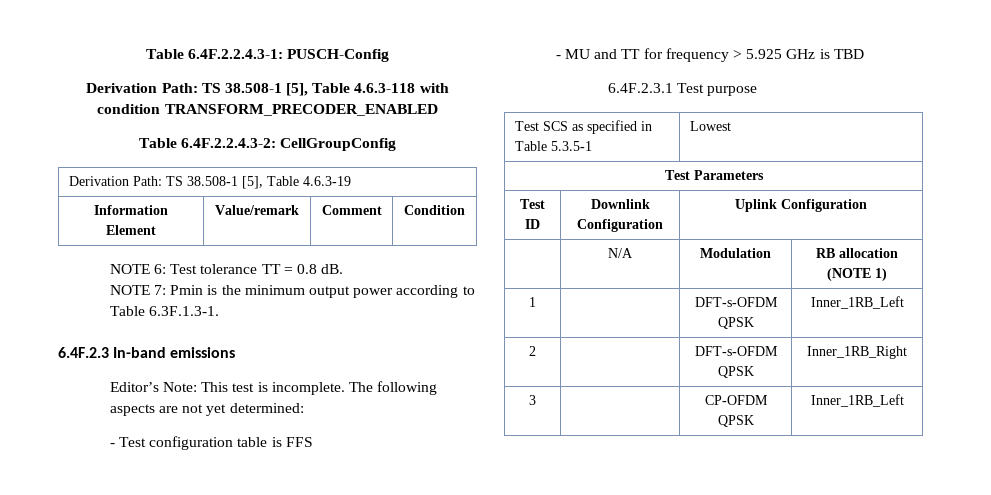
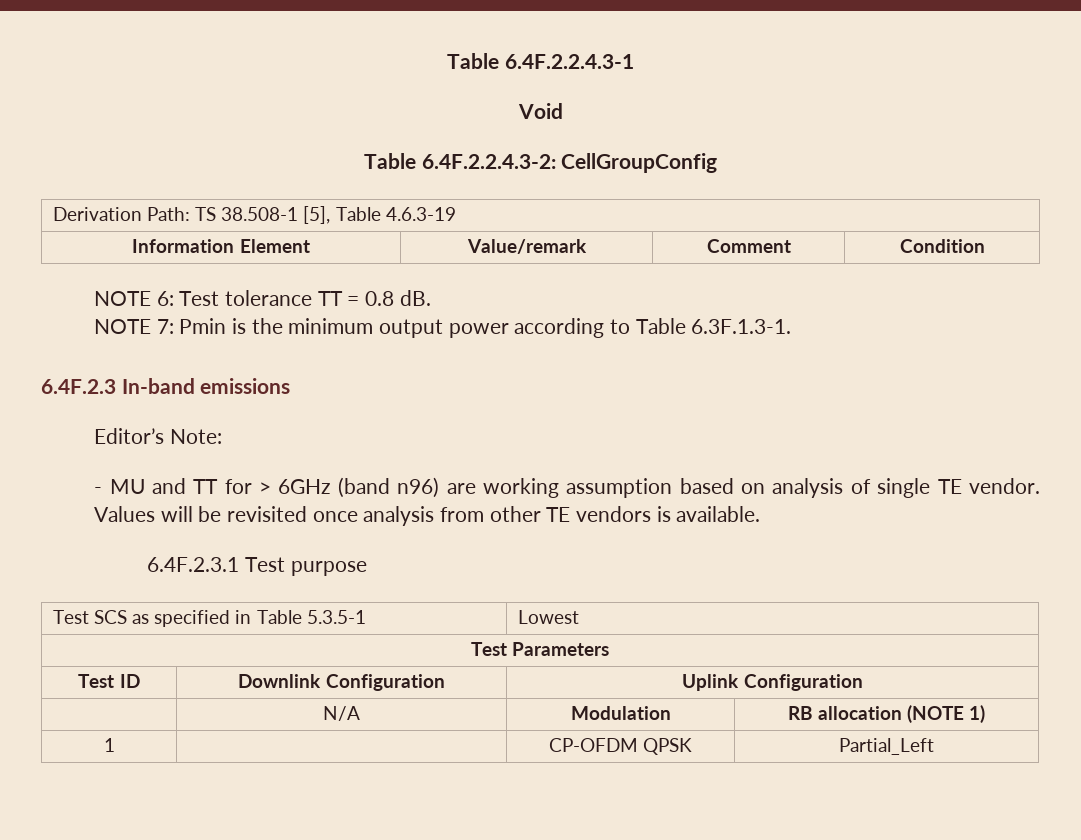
[145,49,390,62] [86,83,449,96] [97,104,438,116] Table 6.4F.2.2.4.3-1: PUSCH-Config // Derivation Path: TS 38.508-1 [5], Table 4.6.3-118 with condition TRANSFORM_PRECODER_ENABLED -> [447,53,634,69] [517,103,563,119] Table 6.4F.2.2.4.3-1 // Void
[201,381,438,395] [109,403,304,416] [109,436,313,450] This test is incomplete. The following aspects are not yet determined: // - Test configuration table is FFS -> (222, 436) none
[665,48,864,62] frequency > 5.925 GHz is TBD -> [259,477,1041,498] [94,506,761,526] > 6GHz (band n96) are working assumption based on analysis of single TE vendor. Values will be revisited once analysis from other TE vendors is available.
[694,297,778,307] [717,317,754,329] [810,296,904,309] [529,346,536,356] [694,346,778,356] [717,366,754,378] [807,346,907,359] [529,395,536,405] | DFT-s-OFDM QPSK | Inner_1RB_Left // 2 | | DFT-s-OFDM QPSK | Inner_1RB_Right // 3 | -> (115, 745) none
[810,394,904,407] Inner_1RB_Left -> [839,738,934,755] Partial_Left

